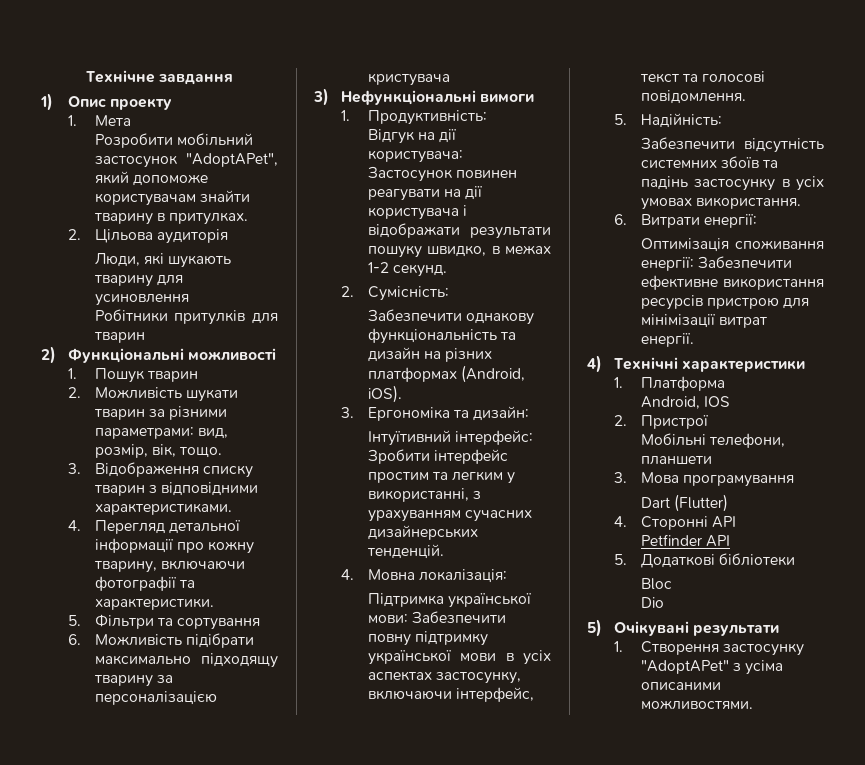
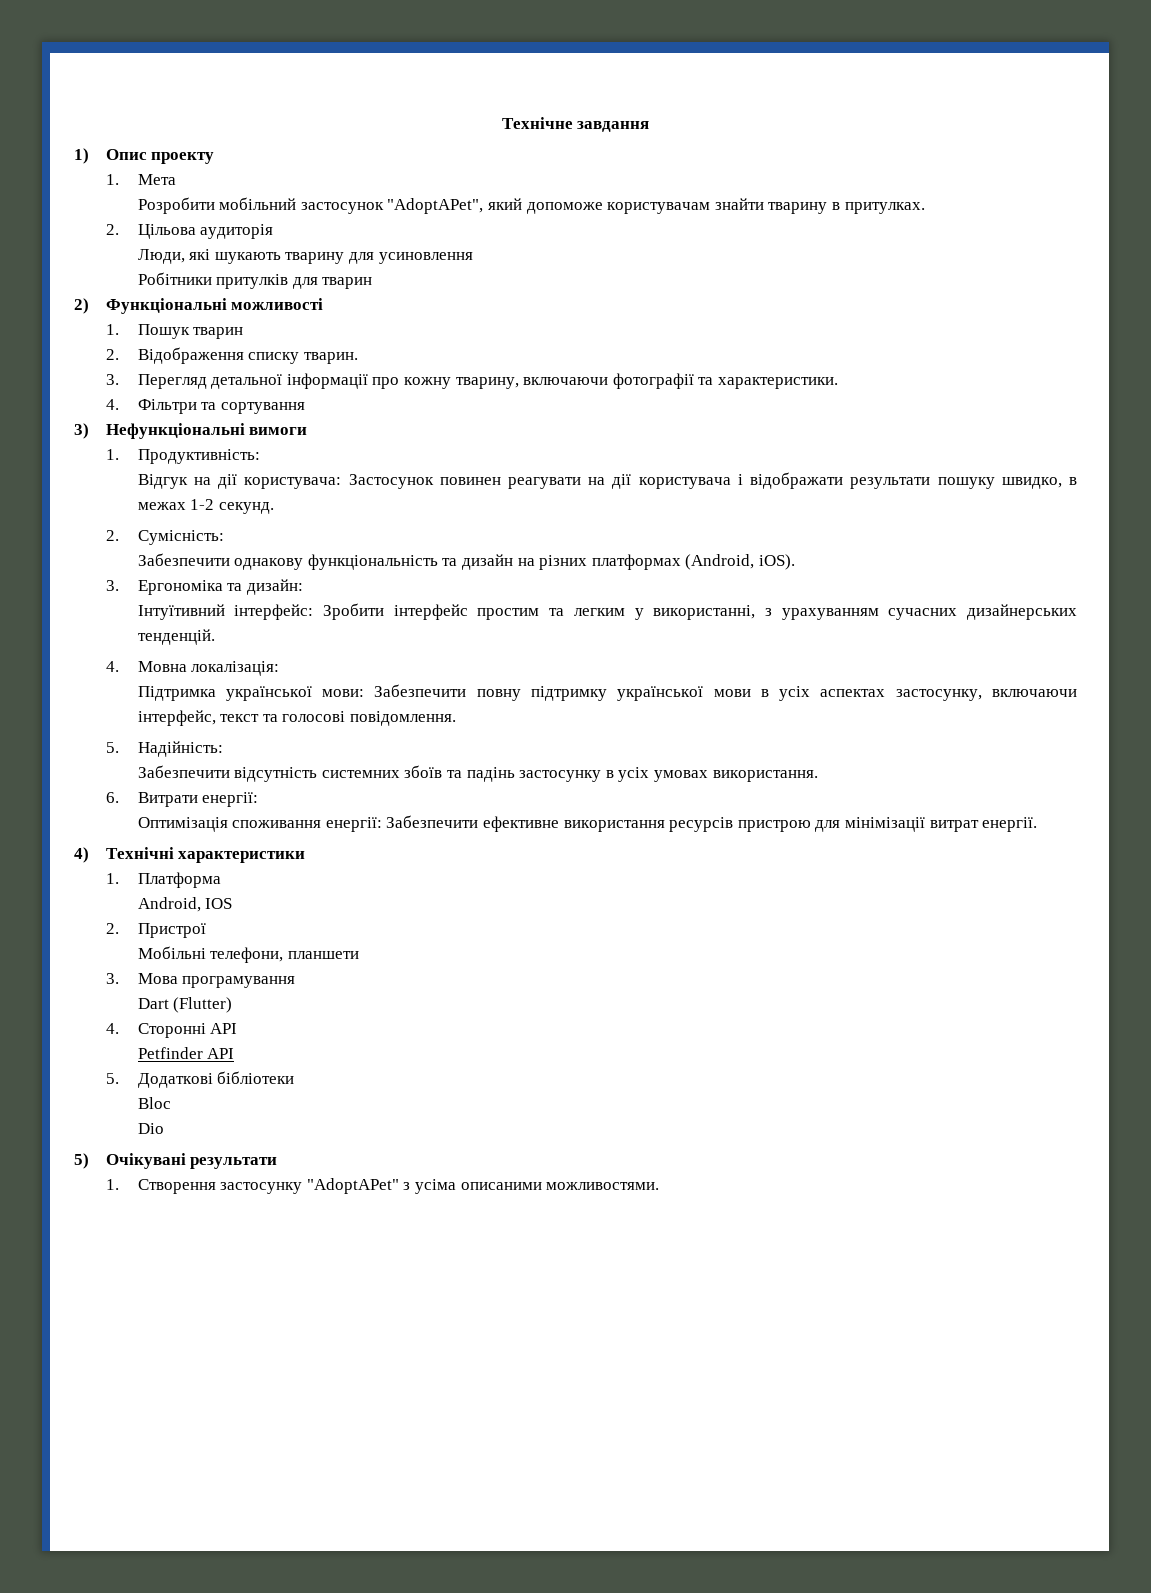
[94,387,239,402] [93,406,228,420] [94,427,229,439] [94,444,223,458] [67,462,254,478] [93,482,259,496] [94,503,232,515] [67,520,81,531] Можливість шукати тварин за різними параметрами: вид, розмір, вік, тощо. // 3. Відображення списку тварин з відповідними характеристиками. // 4. -> [137,347,358,364] [105,374,119,385] Відображення списку тварин. // 3.
[67,615,81,626] 5. -> [105,399,119,410] 4.
[67,633,255,648] [94,653,278,668] [93,675,174,687] [94,691,217,705] [367,73,450,86] // 6. Можливість підібрати максимально підходящу тварину за персоналізацією кристувача -> (305, 408) none

